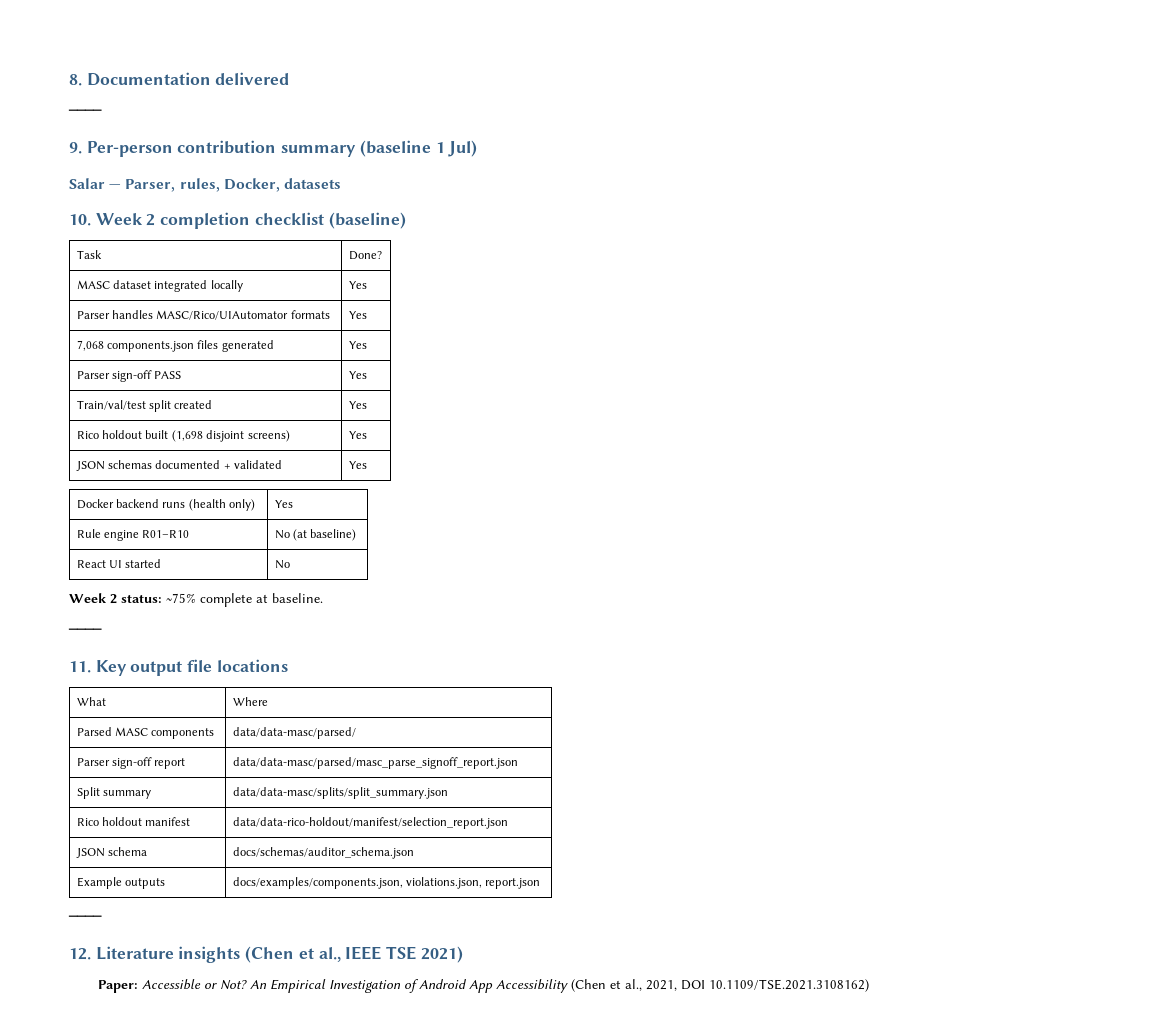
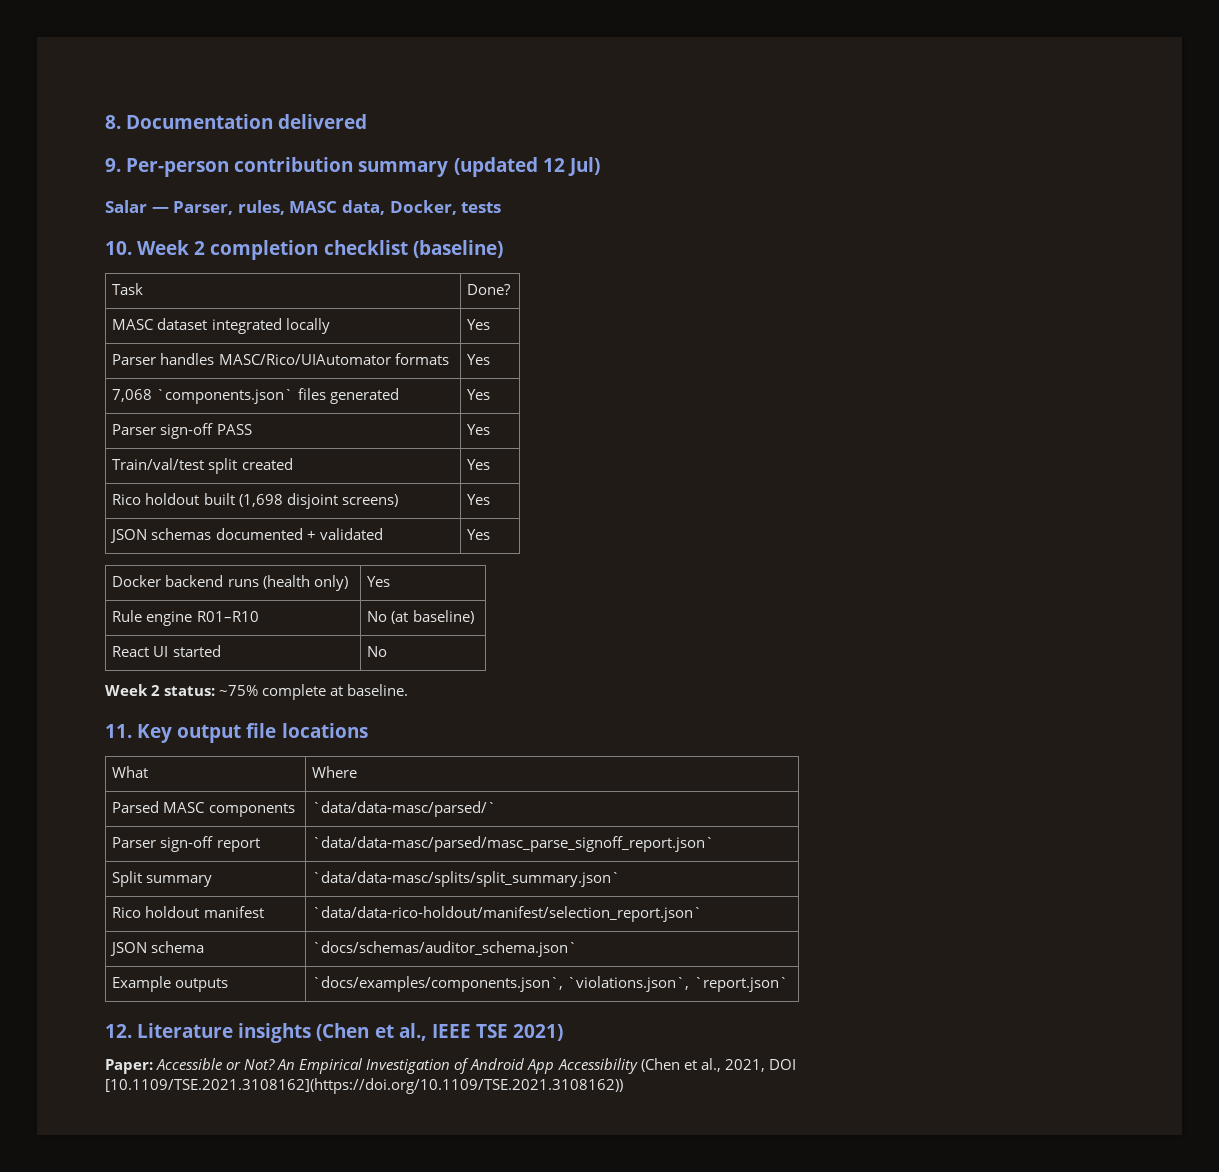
[68,109,102,115] // ──── -> (368, 121) none
[359,140,445,157] (baseline 1 -> [453,157,565,177] (updated 12
[223,178,341,192] Docker, datasets -> [289,200,502,215] MASC data, Docker, tests
[107,341,195,352] components.json -> [156,389,294,404] `components.json`
[68,628,102,634] // ──── -> (409, 690) none
[232,727,356,739] data/data-masc/parsed/ -> [312,801,497,817] `data/data-masc/parsed/`
[232,757,518,769] data/data-masc/parsed/masc_parse_signoff_report.json -> [312,836,715,852] `data/data-masc/parsed/masc_parse_signoff_report.json`
[232,787,448,799] data/data-masc/splits/split_summary.json -> [312,871,621,887] `data/data-masc/splits/split_summary.json`
[232,817,508,829] data/data-rico-holdout/manifest/selection_report.json -> [312,906,703,922] `data/data-rico-holdout/manifest/selection_report.json`
[232,847,414,859] docs/schemas/auditor_schema.json -> [312,941,578,957] `docs/schemas/auditor_schema.json`
[232,877,541,889] [68,915,102,921] docs/examples/components.json, violations.json, report.json // ──── -> [312,976,788,992] `docs/examples/components.json`, `violations.json`, `report.json`
[708,979,869,992] 10.1109/TSE.2021.3108162) -> [105,1078,623,1094] [10.1109/TSE.2021.3108162](https://doi.org/10.1109/TSE.2021.3108162))

